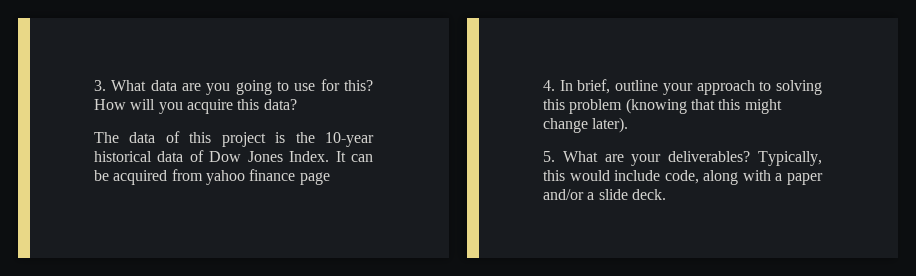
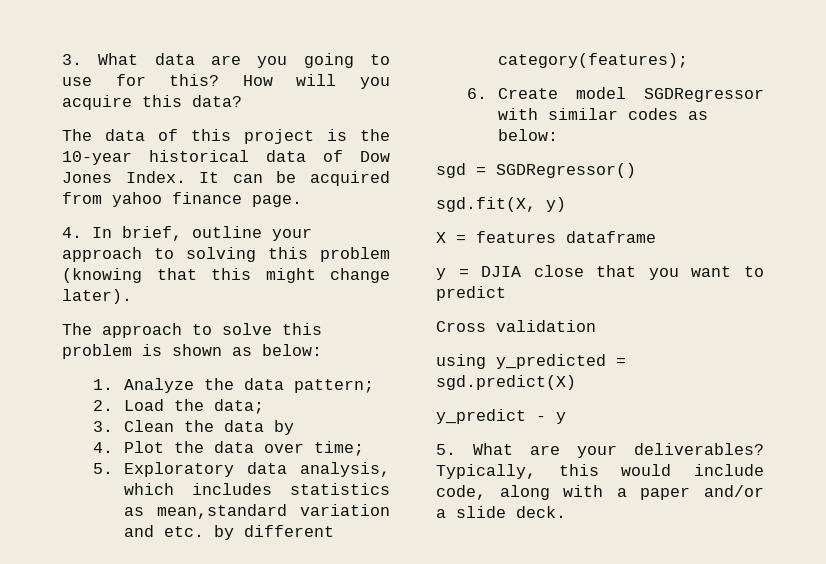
[299,172,330,185] page -> [252,195,302,207] page.
(629, 125) none -> [62,323,322,338] [62,344,322,359] [92,378,374,393] [92,399,264,414] [92,420,294,435] [92,441,364,456] [92,462,390,477] [123,483,390,495] [123,504,390,519] [123,525,334,540] [497,53,688,68] [466,87,764,102] [497,108,708,120] [497,129,558,141] [436,163,636,178] [436,197,566,212] [436,231,656,243] [436,265,764,280] [436,286,506,301] [436,320,596,332] [436,354,626,369] [436,375,576,390] [436,409,566,424] // The approach to solve this problem is shown as below: // 1. Analyze the data pattern; // 2. Load the data; // 3. Clean the data by // 4. Plot the data over time; // 5. Exploratory data analysis, which includes statistics as mean,standard variation and etc. by different category(features); // 6. Create model SGDRegressor with similar codes as below: // sgd = SGDRegressor() // sgd.fit(X, y) // X = features dataframe // y = DJIA close that you want to predict // Cross validation // using y_predicted = sgd.predict(X) // y_predict - y

